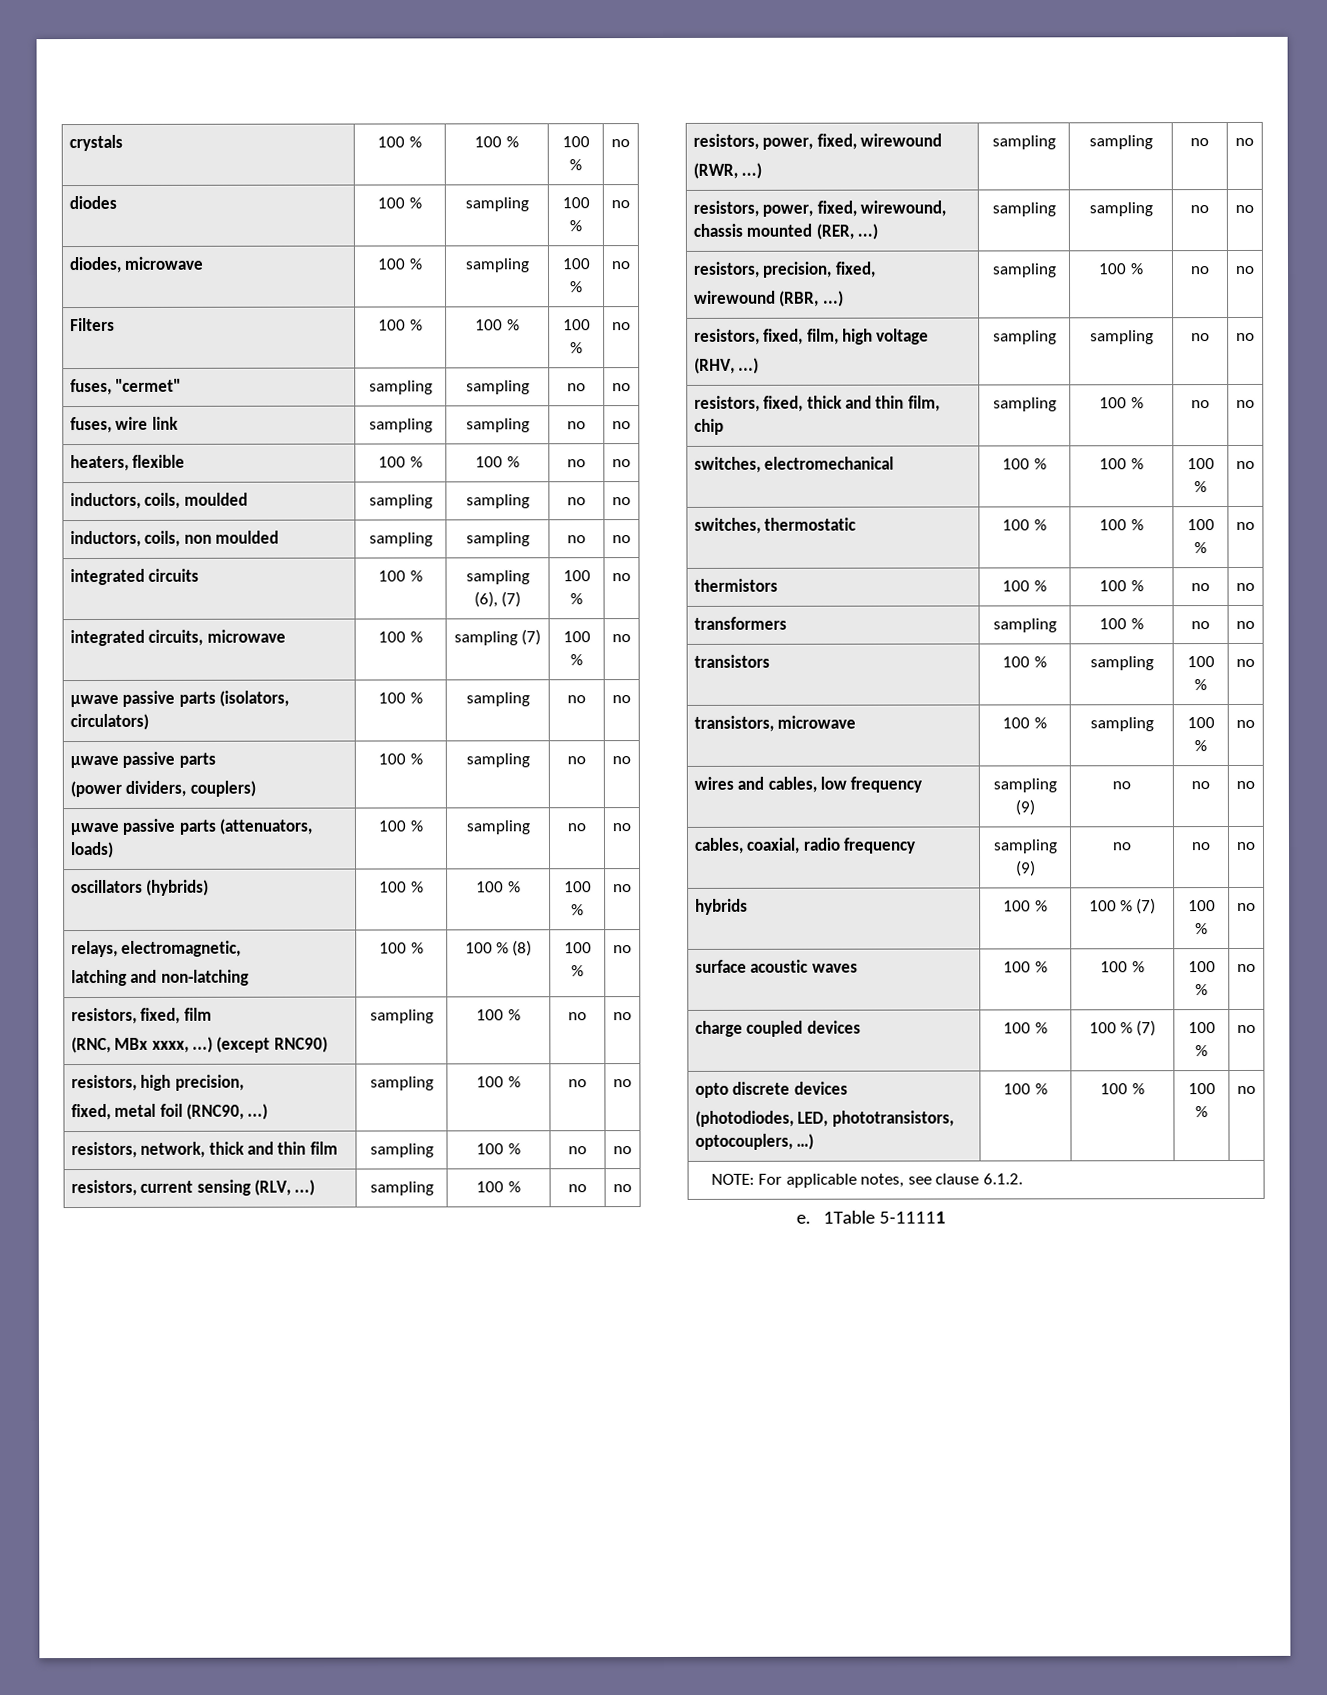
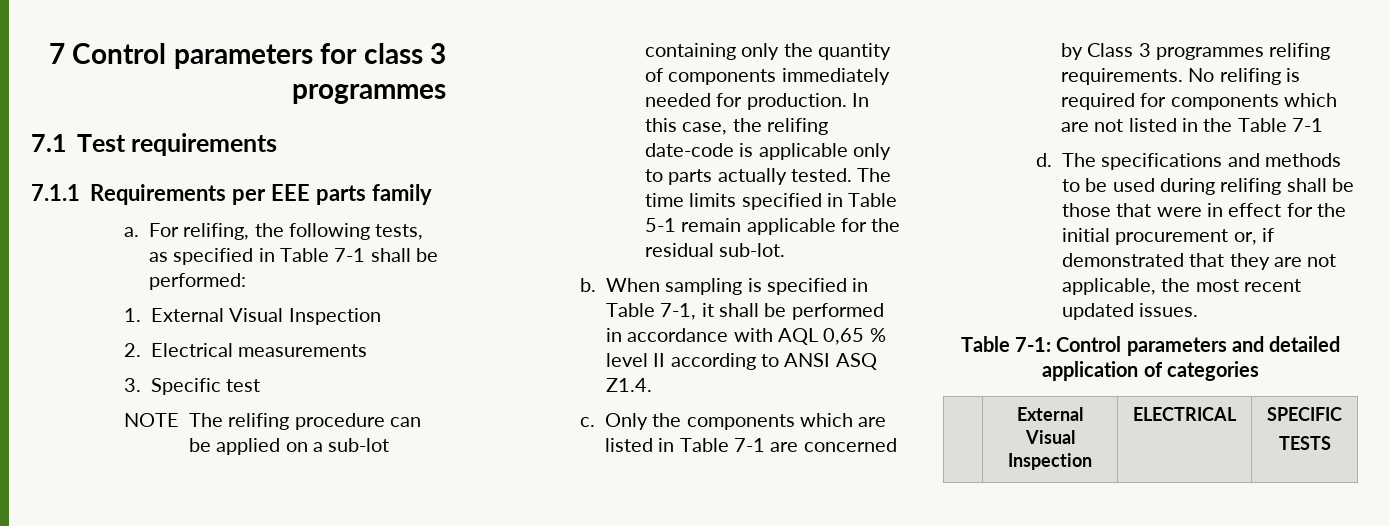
[68,134,123,152] [377,136,422,148] [474,136,519,148] [561,136,590,148] [569,159,582,171] [611,139,630,148] [68,195,117,210] [377,197,422,209] [464,197,529,212] [561,197,590,209] [569,220,582,232] [611,200,630,209] [68,256,204,274] [377,258,422,270] [464,258,529,273] [561,258,590,270] [570,281,583,293] [611,261,630,270] [69,317,115,332] [378,319,423,331] [475,319,520,331] [562,319,591,331] [570,342,583,354] [612,322,631,331] [69,378,182,396] [368,380,433,395] [465,380,530,395] [567,383,586,392] [612,383,631,392] [69,416,179,434] [368,418,433,433] [465,418,530,433] [567,421,586,430] [612,421,631,430] [69,454,186,472] [378,456,423,468] [475,456,520,468] [567,459,586,468] [612,459,631,468] [69,492,248,510] [368,494,433,509] [465,494,530,509] [567,497,586,506] [612,497,631,506] [69,530,280,548] [368,532,433,547] [465,532,530,547] [567,535,586,544] [612,535,631,544] [69,568,200,586] [378,570,423,582] [465,570,530,585] [473,591,522,608] [562,570,591,582] [570,593,583,605] [612,573,631,582] [69,629,286,647] [378,631,423,643] [453,629,542,646] [562,631,591,643] [570,654,583,666] [612,634,631,643] [69,690,290,708] [69,713,149,731] [378,692,423,704] [465,692,530,707] [567,695,586,704] [612,695,631,704] [69,751,216,769] [69,780,256,798] [378,753,423,765] [465,753,530,768] [567,756,586,765] [612,756,631,765] [69,818,313,836] [69,841,114,859] [378,820,423,832] [465,820,530,835] [567,823,586,832] [612,823,631,832] [70,879,210,896] [379,881,424,893] [476,881,521,893] [563,881,592,893] [571,904,584,916] [613,884,632,893] [70,940,242,958] [70,969,249,987] [379,942,424,954] [464,940,533,957] [563,942,592,954] [571,965,584,977] [613,945,632,954] [70,1007,212,1025] [70,1036,328,1054] [369,1009,434,1024] [476,1009,521,1021] [568,1012,587,1021] [613,1012,632,1021] [70,1074,244,1092] [70,1103,269,1121] [369,1076,434,1091] [476,1076,521,1088] [568,1079,587,1088] [613,1079,632,1088] [70,1141,338,1159] [369,1143,434,1158] [476,1143,521,1155] [568,1146,587,1155] [613,1146,632,1155] [70,1179,316,1197] [369,1181,434,1196] [476,1181,521,1193] [568,1184,587,1193] [613,1184,632,1193] [692,133,943,150] [692,162,763,179] [991,135,1056,150] [1088,135,1153,150] [1190,138,1209,147] [1235,137,1254,147] [692,200,947,217] [692,223,879,240] [991,202,1056,217] [1088,202,1153,217] [1190,205,1209,214] [1235,204,1254,214] [692,261,876,278] [693,290,844,307] [991,263,1057,278] [1098,263,1144,275] [1190,266,1209,275] [1235,265,1254,274] [693,328,930,345] [693,357,760,374] [992,330,1057,345] [1089,330,1154,345] [1191,333,1210,342] [1236,332,1255,341] [693,395,940,412] [693,418,724,435] [992,397,1057,412] [1099,397,1144,409] [1191,400,1210,409] [1236,399,1255,408] [693,456,895,473] [1002,458,1047,470] [1099,458,1144,470] [1186,458,1215,470] [1194,481,1207,493] [1236,460,1255,469] [693,517,857,534] [1002,519,1047,531] [1099,519,1144,531] [1186,519,1215,531] [1194,542,1207,554] [1236,521,1255,530] [693,578,778,592] [1002,580,1047,592] [1099,580,1144,592] [1191,583,1210,592] [1236,582,1255,591] [693,616,787,630] [992,618,1057,633] [1099,618,1144,630] [1191,621,1210,630] [1236,620,1255,629] [693,654,770,668] [1002,656,1047,668] [1089,656,1154,671] [1186,656,1215,668] [1194,679,1207,691] [1236,658,1255,667] [693,715,857,732] [1002,717,1047,729] [1089,717,1154,732] [1186,717,1215,729] [1194,740,1207,752] [1236,719,1255,728] [693,776,923,793] [992,778,1057,793] [1014,799,1035,816] [1112,781,1131,790] [1191,781,1210,790] [1236,780,1255,789] [693,837,917,854] [992,839,1058,854] [1015,860,1036,877] [1112,842,1132,851] [1191,842,1211,851] [1236,841,1256,850] [694,898,748,915] [1003,900,1048,912] [1088,898,1157,915] [1187,900,1216,912] [1195,923,1208,935] [1237,902,1256,911] [694,959,858,973] [1003,961,1048,973] [1100,961,1145,973] [1187,961,1216,973] [1195,984,1208,996] [1237,963,1256,972] [694,1020,861,1037] [1003,1022,1048,1034] [1088,1020,1157,1037] [1187,1022,1216,1034] [1195,1045,1208,1057] [1237,1024,1256,1033] [694,1081,848,1098] [694,1110,954,1127] [694,1133,815,1150] [1003,1083,1048,1095] [1100,1083,1145,1095] [1187,1083,1216,1095] [1195,1106,1208,1118] [1237,1085,1256,1094] [710,1173,1023,1188] [795,1210,947,1224] crystals | 100 % | 100 % | 100 % | no // diodes | 100 % | sampling | 100 % | no // diodes, microwave | 100 % | sampling | 100 % | no // Filters | 100 % | 100 % | 100 % | no // fuses, "cermet" | sampling | sampling | no | no // fuses, wire link | sampling | sampling | no | no // heaters, flexible | 100 % | 100 % | no | no // inductors, coils, moulded | sampling | sampling | no | no // inductors, coils, non moulded | sampling | sampling | no | no // integrated circuits | 100 % | sampling (6), (7) | 100 % | no // integrated circuits, microwave | 100 % | sampling (7) | 100 % | no // µwave passive parts (isolators, circulators) | 100 % | sampling | no | no // µwave passive parts // (power dividers, couplers) | 100 % | sampling | no | no // µwave passive parts (attenuators, loads) | 100 % | sampling | no | no // oscillators (hybrids) | 100 % | 100 % | 100 % | no // relays, electromagnetic, // latching and non-latching | 100 % | 100 % (8) | 100 % | no // resistors, fixed, film // (RNC, MBx xxxx, ...) (except RNC90) | sampling | 100 % | no | no // resistors, high precision, // fixed, metal foil (RNC90, ...) | sampling | 100 % | no | no // resistors, network, thick and thin film | sampling | 100 % | no | no // resistors, current sensing (RLV, ...) | sampling | 100 % | no | no // resistors, power, fixed, wirewound // (RWR, ...) | sampling | sampling | no | no // resistors, power, fixed, wirewound, chassis mounted (RER, ...) | sampling | sampling | no | no // resistors, precision, fixed, // wirewound (RBR, ...) | sampling | 100 % | no | no // resistors, fixed, film, high voltage // (RHV, ...) | sampling | sampling | no | no // resistors, fixed, thick and thin film, chip | sampling | 100 % | no | no // switches, electromechanical | 100 % | 100 % | 100 % | no // switches, thermostatic | 100 % | 100 % | 100 % | no // thermistors | 100 % | 100 % | no | no // transformers | sampling | 100 % | no | no // transistors | 100 % | sampling | 100 % | no // transistors, microwave | 100 % | sampling | 100 % | no // wires and cables, low frequency | sampling (9) | no | no | no // cables, coaxial, radio frequency | sampling (9) | no | no | no // hybrids | 100 % | 100 % (7) | 100 % | no // surface acoustic waves | 100 % | 100 % | 100 % | no // charge coupled devices | 100 % | 100 % (7) | 100 % | no // opto discrete devices // (photodiodes, LED, phototransistors, optocouplers, …) | 100 % | 100 % | 100 % | no // NOTE: For applicable notes, see clause 6.1.2. // e. 1Table 5-11111 -> [48,43,447,69] [292,84,446,104] [31,133,278,156] [31,184,432,205] [124,223,424,240] [149,248,438,265] [149,273,247,290] [124,308,381,325] [124,343,368,357] [124,378,261,395] [124,413,421,430] [189,438,390,455] [645,43,891,60] [645,68,890,85] [645,93,869,110] [645,118,828,135] [645,143,891,160] [645,168,892,185] [645,193,898,210] [645,218,901,235] [645,243,786,257] [580,278,869,295] [606,303,884,320] [606,328,886,345] [606,353,877,370] [606,378,653,392] [580,413,887,430] [605,438,897,452] [1061,43,1331,60] [1061,68,1300,85] [1061,93,1337,110] [1061,118,1323,132] [1036,153,1341,170] [1062,178,1354,195] [1062,203,1346,217] [1062,228,1274,245] [1062,253,1337,270] [1062,278,1301,295] [1062,303,1199,320] [960,336,1341,356] [1042,361,1259,381] [1017,407,1083,421] [1024,430,1075,444] [1008,453,1092,470] [1133,407,1237,421] [1267,407,1342,421] [1278,436,1331,450] 7 Control parameters for class 3 programmes // 7.1 Test requirements // 7.1.1 Requirements per EEE parts family // a. For relifing, the following tests, as specified in Table 7-1 shall be performed: // 1. External Visual Inspection // 2. Electrical measurements // 3. Specific test // NOTE The relifing procedure can be applied on a sub-lot containing only the quantity of components immediately needed for production. In this case, the relifing date-code is applicable only to parts actually tested. The time limits specified in Table 5-1 remain applicable for the residual sub-lot. // b. When sampling is specified in Table 7-1, it shall be performed in accordance with AQL 0,65 % level II according to ANSI ASQ Z1.4. // c. Only the components which are listed in Table 7-1 are concerned by Class 3 programmes relifing requirements. No relifing is required for components which are not listed in the Table 7-1 // d. The specifications and methods to be used during relifing shall be those that were in effect for the initial procurement or, if demonstrated that they are not applicable, the most recent updated issues. // Table 7-1: Control parameters and detailed application of categories // | External Visual Inspection | ELECTRICAL | SPECIFIC // TESTS

